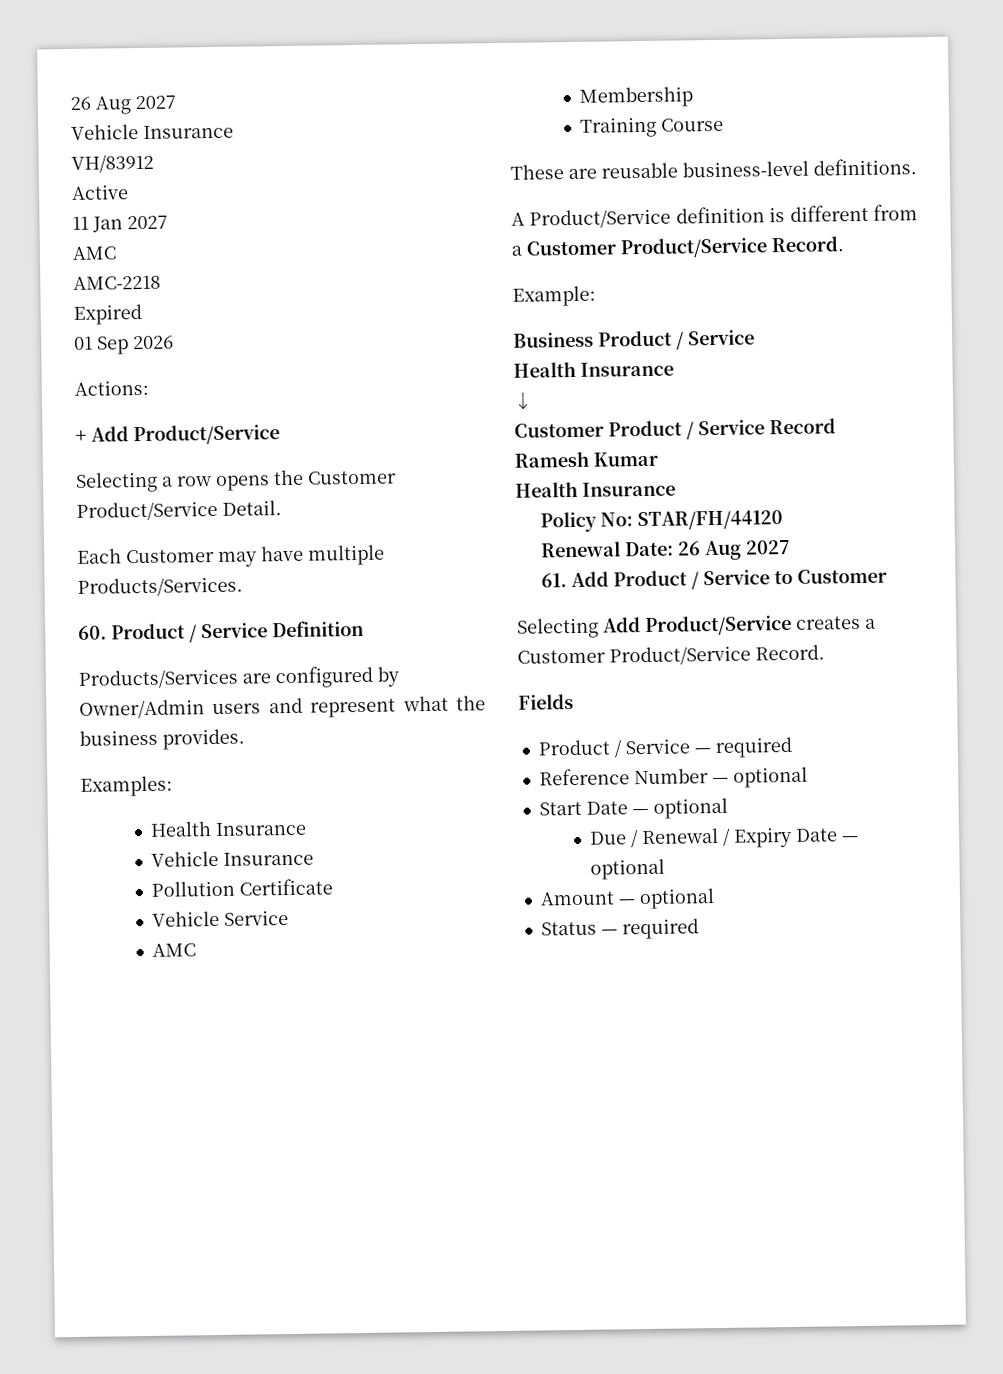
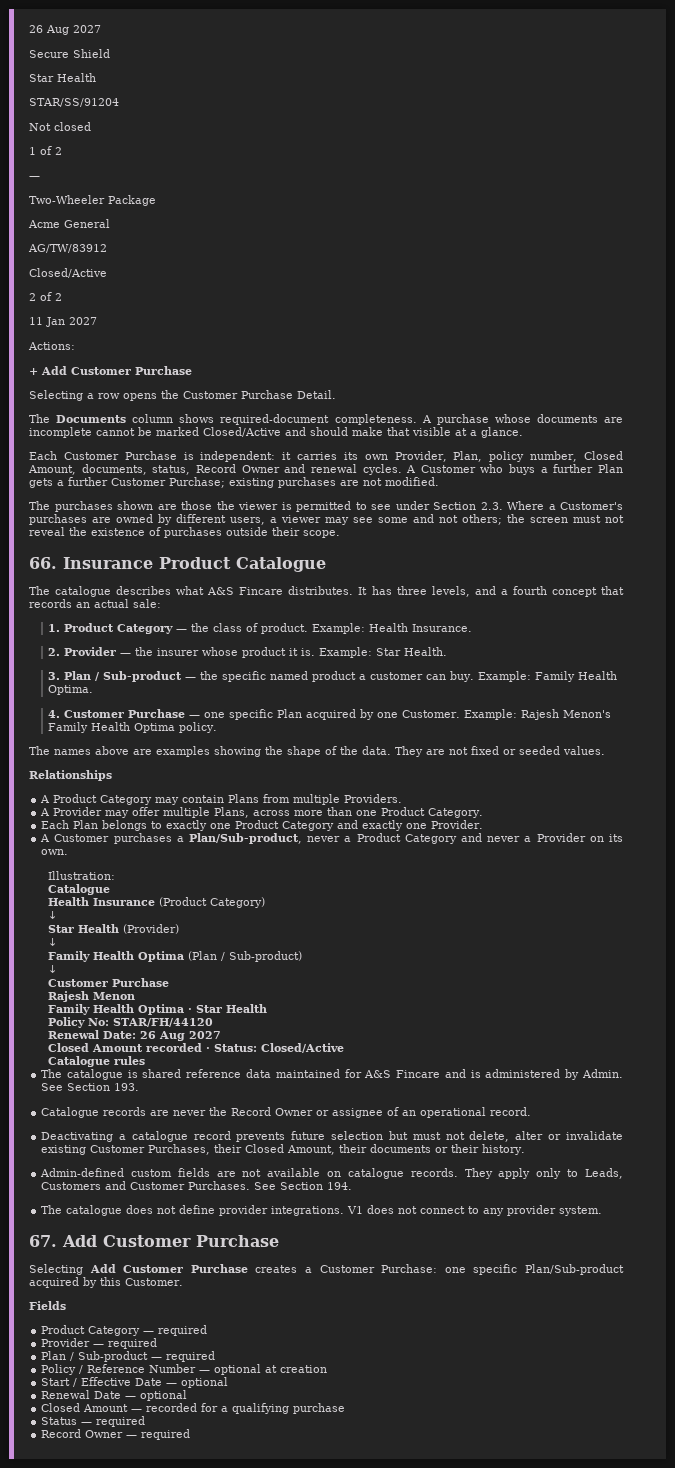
[70,95,176,115] [71,124,234,140] [71,153,154,173] [71,184,129,200] [72,215,168,233] [72,246,116,260] [73,275,161,290] [73,303,142,325] [74,335,174,355] 26 Aug 2027 // Vehicle Insurance // VH/83912 // Active // 11 Jan 2027 // AMC // AMC-2218 // Expired // 01 Sep 2026 -> [29,25,101,35] [29,49,110,58] [29,73,96,82] [29,98,119,107] [29,122,91,131] [29,146,62,155] [29,176,40,179] [29,195,156,206] [28,219,110,228] [28,244,107,253] [29,268,107,278] [29,292,62,301] [29,317,97,327] 26 Aug 2027 // Secure Shield // Star Health // STAR/SS/91204 // Not closed // 1 of 2 // — // Two-Wheeler Package // Acme General // AG/TW/83912 // Closed/Active // 2 of 2 // 11 Jan 2027
[133,424,280,446] Product/Service -> [71,366,192,375] Customer Purchase
[76,500,218,521] Product/Service -> [241,390,293,399] Purchase
[77,544,385,567] [77,576,243,597] [78,619,364,643] [78,665,399,689] [79,695,486,719] [79,728,245,750] [80,775,173,797] [150,821,308,837] [151,850,315,867] [151,878,334,897] [152,909,290,927] [152,943,197,957] [579,86,694,108] [580,116,725,138] [510,158,917,180] [511,204,918,229] [511,236,844,259] [512,285,596,307] [513,329,755,350] [513,361,674,378] [513,392,533,410] [514,418,836,440] [514,451,658,468] [515,481,676,498] Each Customer may have multiple Products/Services. // 60. Product / Service Definition // Products/Services are configured by Owner/Admin users and represent what the business provides. // Examples: // Health Insurance // Vehicle Insurance // Pollution Certificate // Vehicle Service // AMC // Membership // Training Course // These are reusable business-level definitions. // A Product/Service definition is different from a Customer Product/Service Record. // Example: // Business Product / Service // Health Insurance // ↓ // Customer Product / Service Record // Ramesh Kumar // Health Insurance -> [29,414,624,425] [29,427,523,438] [29,451,623,462] [28,464,623,475] [29,477,439,488] [29,501,623,512] [29,514,624,525] [29,527,340,538] [29,557,326,572] [29,586,624,597] [29,599,161,608] [48,623,473,634] [48,647,448,658] [48,671,618,682] [48,685,94,695] [48,709,612,720] [48,722,218,733] [29,746,605,757] [29,770,112,781] [40,794,403,805] [40,807,484,818] [41,820,484,831] [40,833,623,844] [41,849,69,855] [48,871,116,880] [48,884,111,895] [48,897,266,908] [48,911,58,919] [48,924,180,934] [48,938,58,946] [48,951,303,962] [48,965,58,973] [48,978,170,987] [48,991,136,1002] [48,1004,268,1015] The Documents column shows required-document completeness. A purchase whose documents are incomplete cannot be marked Closed/Active and should make that visible at a glance. // Each Customer Purchase is independent: it carries its own Provider, Plan, policy number, Closed Amount, documents, status, Record Owner and renewal cycles. A Customer who buys a further Plan gets a further Customer Purchase; existing purchases are not modified. // The purchases shown are those the viewer is permitted to see under Section 2.3. Where a Customer's purchases are owned by different users, a viewer may see some and not others; the screen must not reveal the existence of purchases outside their scope. // 66. Insurance Product Catalogue // The catalogue describes what A&S Fincare distributes. It has three levels, and a fourth concept that records an actual sale: // 1. Product Category — the class of product. Example: Health Insurance. // 2. Provider — the insurer whose product it is. Example: Star Health. // 3. Plan / Sub-product — the specific named product a customer can buy. Example: Family Health Optima. // 4. Customer Purchase — one specific Plan acquired by one Customer. Example: Rajesh Menon's Family Health Optima policy. // The names above are examples showing the shape of the data. They are not fixed or seeded values. // Relationships // A Product Category may contain Plans from multiple Providers. // A Provider may offer multiple Plans, across more than one Product Category. // Each Plan belongs to exactly one Product Category and exactly one Provider. // A Customer purchases a Plan/Sub-product, never a Product Category and never a Provider on its own. // Illustration: // Catalogue // Health Insurance (Product Category) // ↓ // Star Health (Provider) // ↓ // Family Health Optima (Plan / Sub-product) // ↓ // Customer Purchase // Rajesh Menon // Family Health Optima · Star Health
[541,568,888,590] 61. Add Product / Service to Customer -> [48,1043,345,1053] [48,1056,146,1067] [41,1069,623,1080] [41,1083,140,1091] [41,1107,532,1118] [41,1131,623,1142] [41,1144,526,1155] [40,1168,623,1179] [41,1181,353,1190] [41,1205,603,1216] [29,1235,279,1247] Closed Amount recorded · Status: Closed/Active // Catalogue rules // The catalogue is shared reference data maintained for A&S Fincare and is administered by Admin. See Section 193. // Catalogue records are never the Record Owner or assignee of an operational record. // Deactivating a catalogue record prevents future selection but must not delete, alter or invalidate existing Customer Purchases, their Closed Amount, their documents or their history. // Admin-defined custom fields are not available on catalogue records. They apply only to Leads, Customers and Customer Purchases. See Section 194. // The catalogue does not define provider integrations. V1 does not connect to any provider system. // 67. Add Customer Purchase
[645,614,792,636] Product/Service -> [123,1264,248,1273] Customer Purchase
[609,644,825,666] Product/Service Record. -> [381,1264,625,1275] [29,1277,183,1288] Purchase: one specific Plan/Sub-product acquired by this Customer.
[613,736,793,759] / Service — required // -> [88,1325,208,1336] [41,1338,158,1349] [41,1351,216,1362] [41,1364,84,1375] Category — required // Provider — required // Plan / Sub-product — required // Policy /
(808, 777) none -> [265,1365,328,1373] at creation
[585,797,728,819] [590,826,860,848] [590,858,666,880] Date — optional // Due / Renewal / Expiry Date — optional // -> [73,1377,229,1388] [41,1390,188,1401] [41,1403,81,1412] / Effective Date — optional // Renewal Date — optional // Closed
[638,888,715,910] optional -> [146,1403,346,1414] recorded for a qualifying purchase
(699, 929) none -> [41,1429,191,1440] // Record Owner — required

